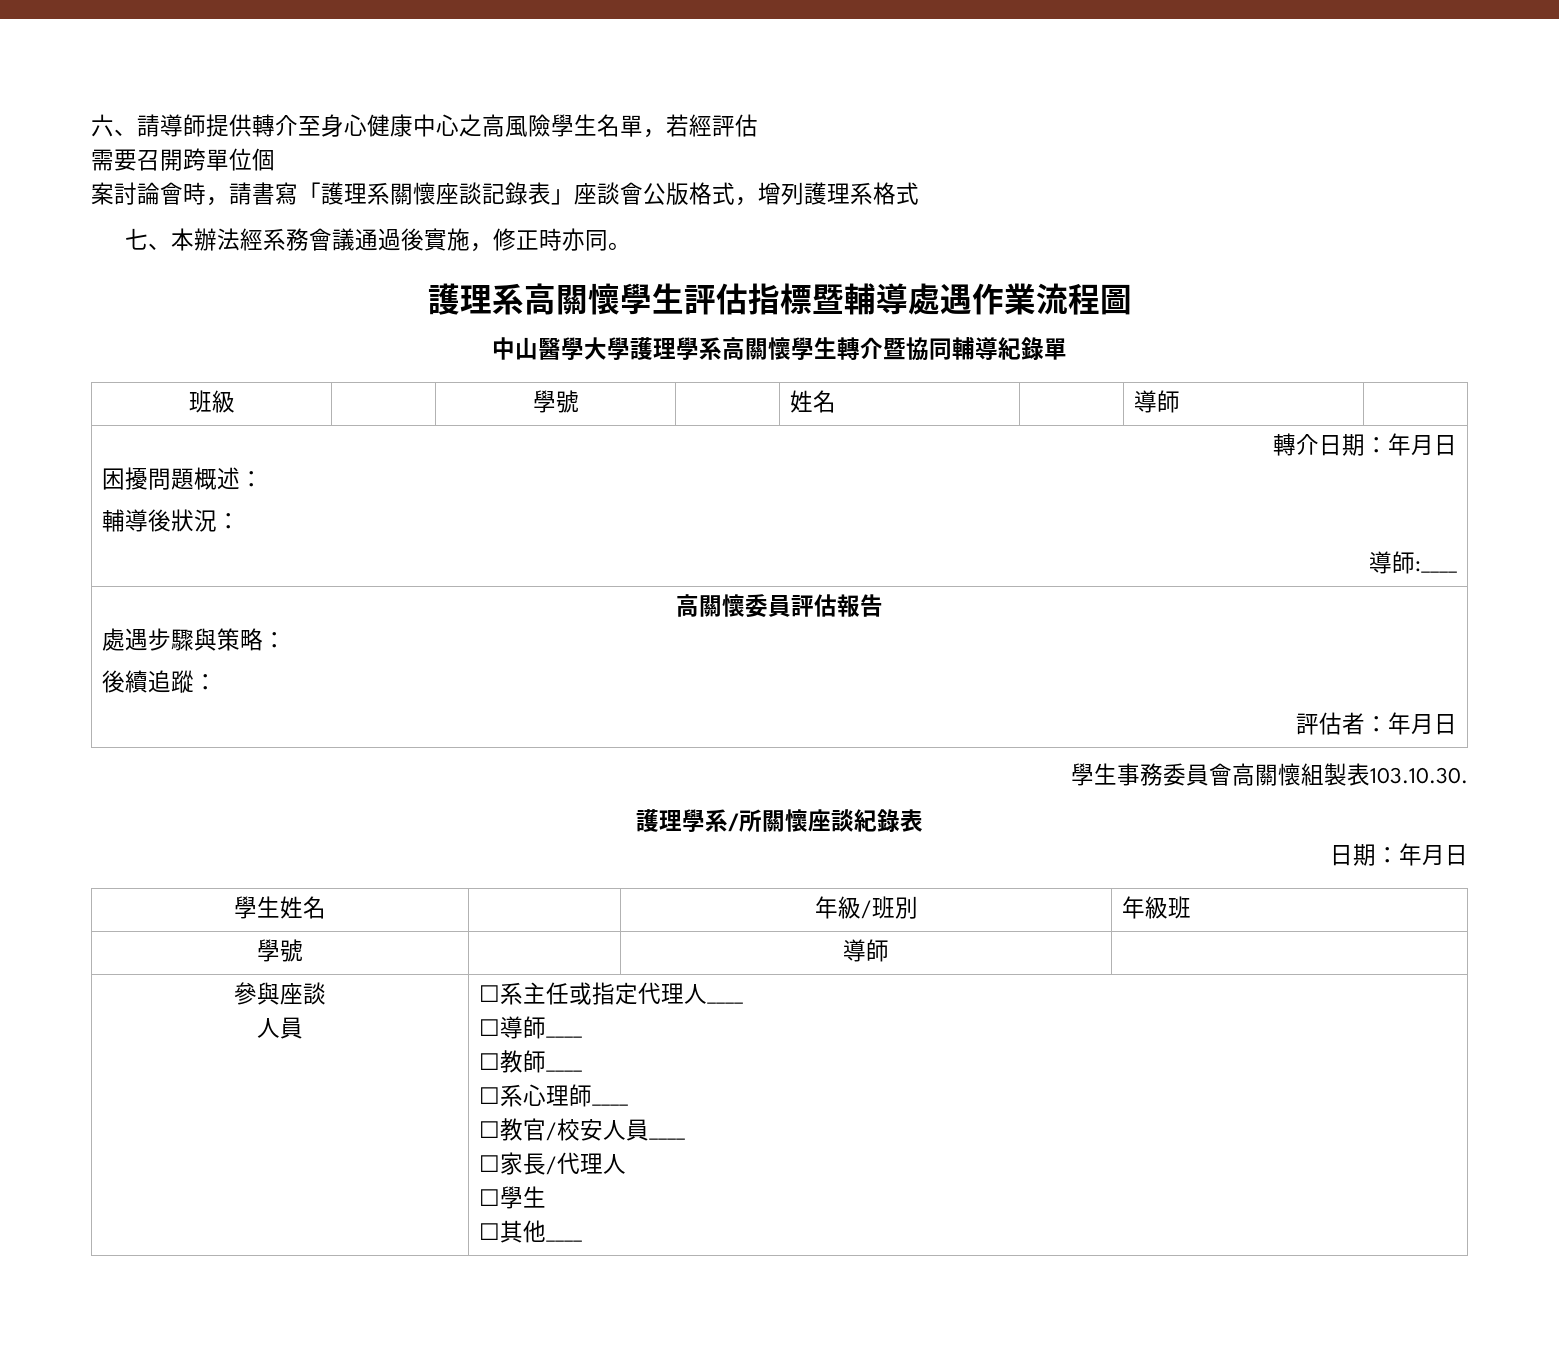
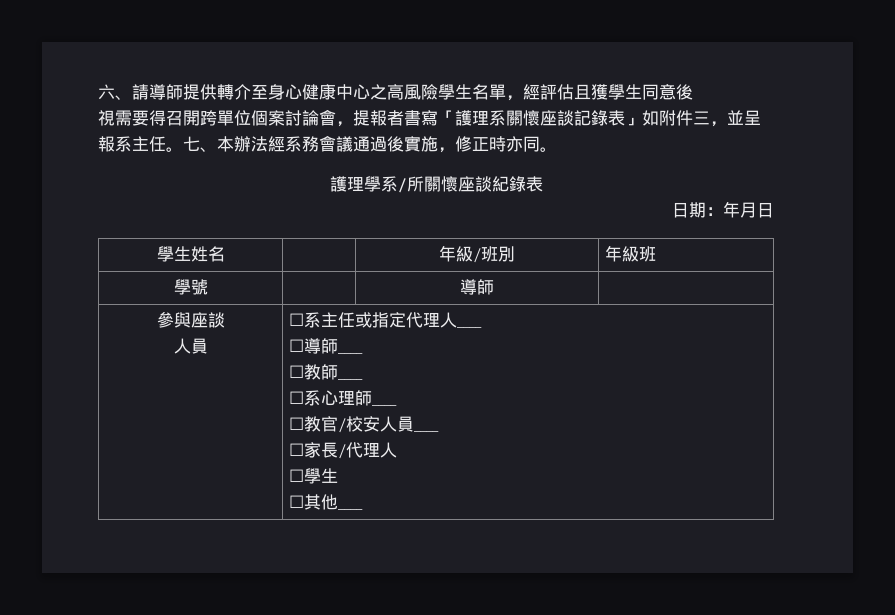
[666,114,689,137] 若 -> (523, 98) none
[91,149,137,171] // 需要 -> [574,84,693,100] [98,110,166,126] 且獲學生同意後 // 視需要得
(275, 159) // -> (268, 118) none
[183,182,252,206] 時，請 -> [336,110,404,127] ，提報者
[574,182,919,206] 座談會公版格式，增列護理系格式 // -> [642,110,761,127] [98,136,183,152] 如附件三，並呈報系主任。
[427,283,1132,315] [492,336,1067,361] [188,390,235,413] [532,390,579,413] [789,390,836,413] [1133,390,1180,413] [1273,433,1458,456] [101,467,263,490] [101,509,240,532] [1369,551,1458,574] [676,594,883,617] [101,628,286,651] [101,670,217,693] [1296,712,1458,735] [1071,763,1468,786] // 護理系高關懷學生評估指標暨輔導處遇作業流程圖 // 中山醫學大學護理學系高關懷學生轉介暨協同輔導紀錄單 // 班級 | | 學號 | | 姓名 | | 導師 | // 轉介日期：年月日 // 困擾問題概述： // 輔導後狀況： // 導師:____ // 高關懷委員評估報告 // 處遇步驟與策略： // 後續追蹤： // 評估者：年月日 // 學生事務委員會高關懷組製表103.10.30. -> (557, 149) none

